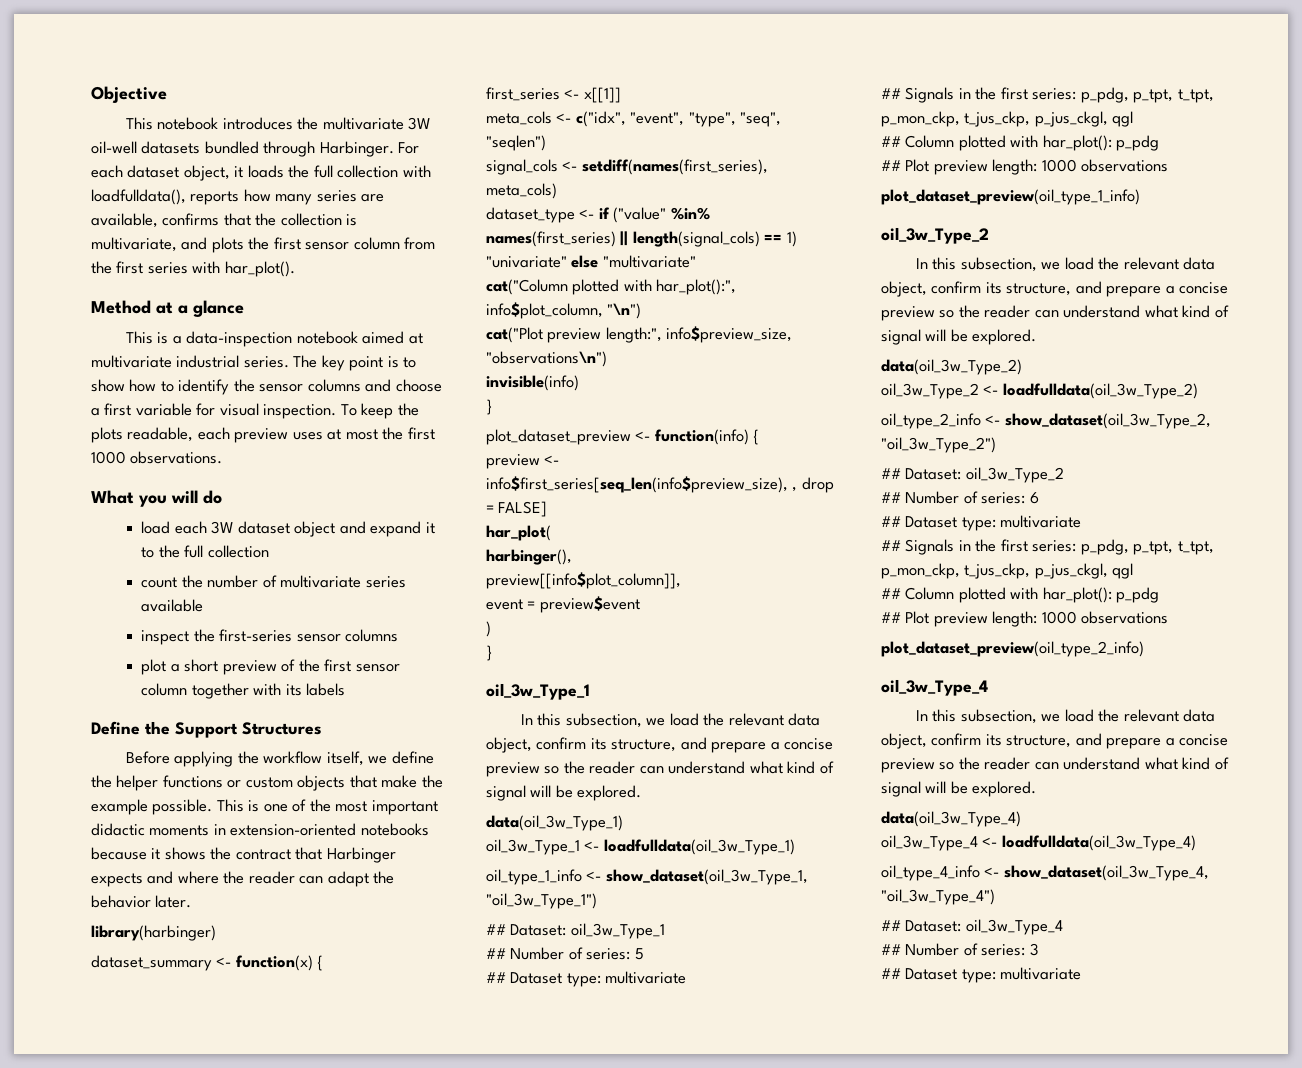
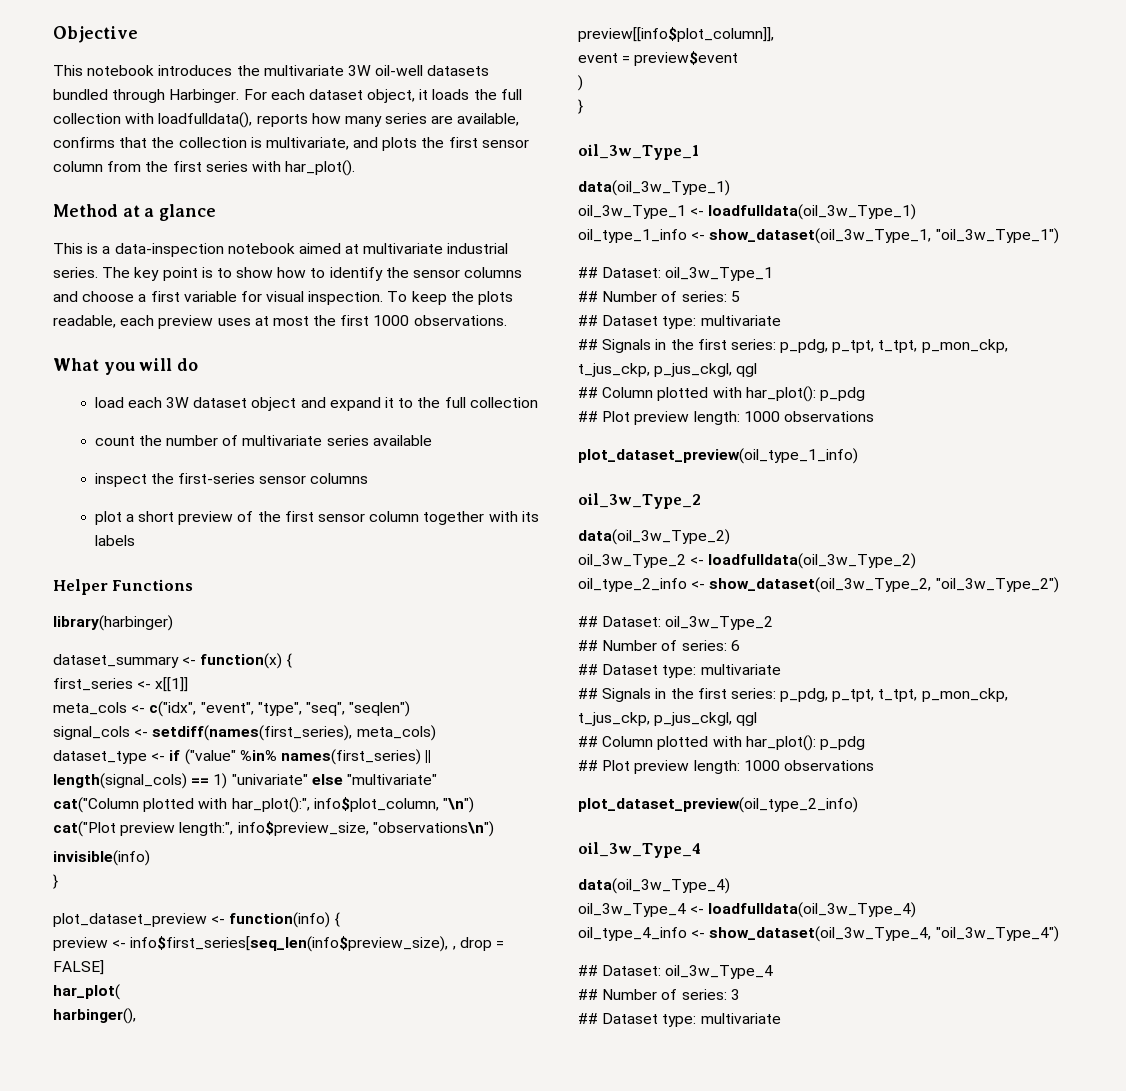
[91,721,322,738] [125,751,434,767] [91,775,443,791] [91,799,438,815] [91,823,429,836] [91,847,396,863] [91,871,395,887] [91,895,192,908] Define the Support Structures // Before applying the workflow itself, we define the helper functions or custom objects that make the example possible. This is one of the most important didactic moments in extension-oriented notebooks because it shows the contract that Harbinger expects and where the reader can adapt the behavior later. -> [53,579,194,595] Helper Functions
[520,713,821,728] [486,737,834,753] [486,761,834,777] [486,785,642,801] // In this subsection, we load the relevant data object, confirm its structure, and prepare a concise preview so the reader can understand what kind of signal will be explored. -> (699, 152) none
[915,257,1216,272] [881,281,1229,297] [881,305,1229,321] [881,329,1037,345] // In this subsection, we load the relevant data object, confirm its structure, and prepare a concise preview so the reader can understand what kind of signal will be explored. -> (701, 501) none
[915,709,1216,724] [881,733,1229,749] [881,757,1229,773] [881,781,1037,797] // In this subsection, we load the relevant data object, confirm its structure, and prepare a concise preview so the reader can understand what kind of signal will be explored. -> (701, 850) none

